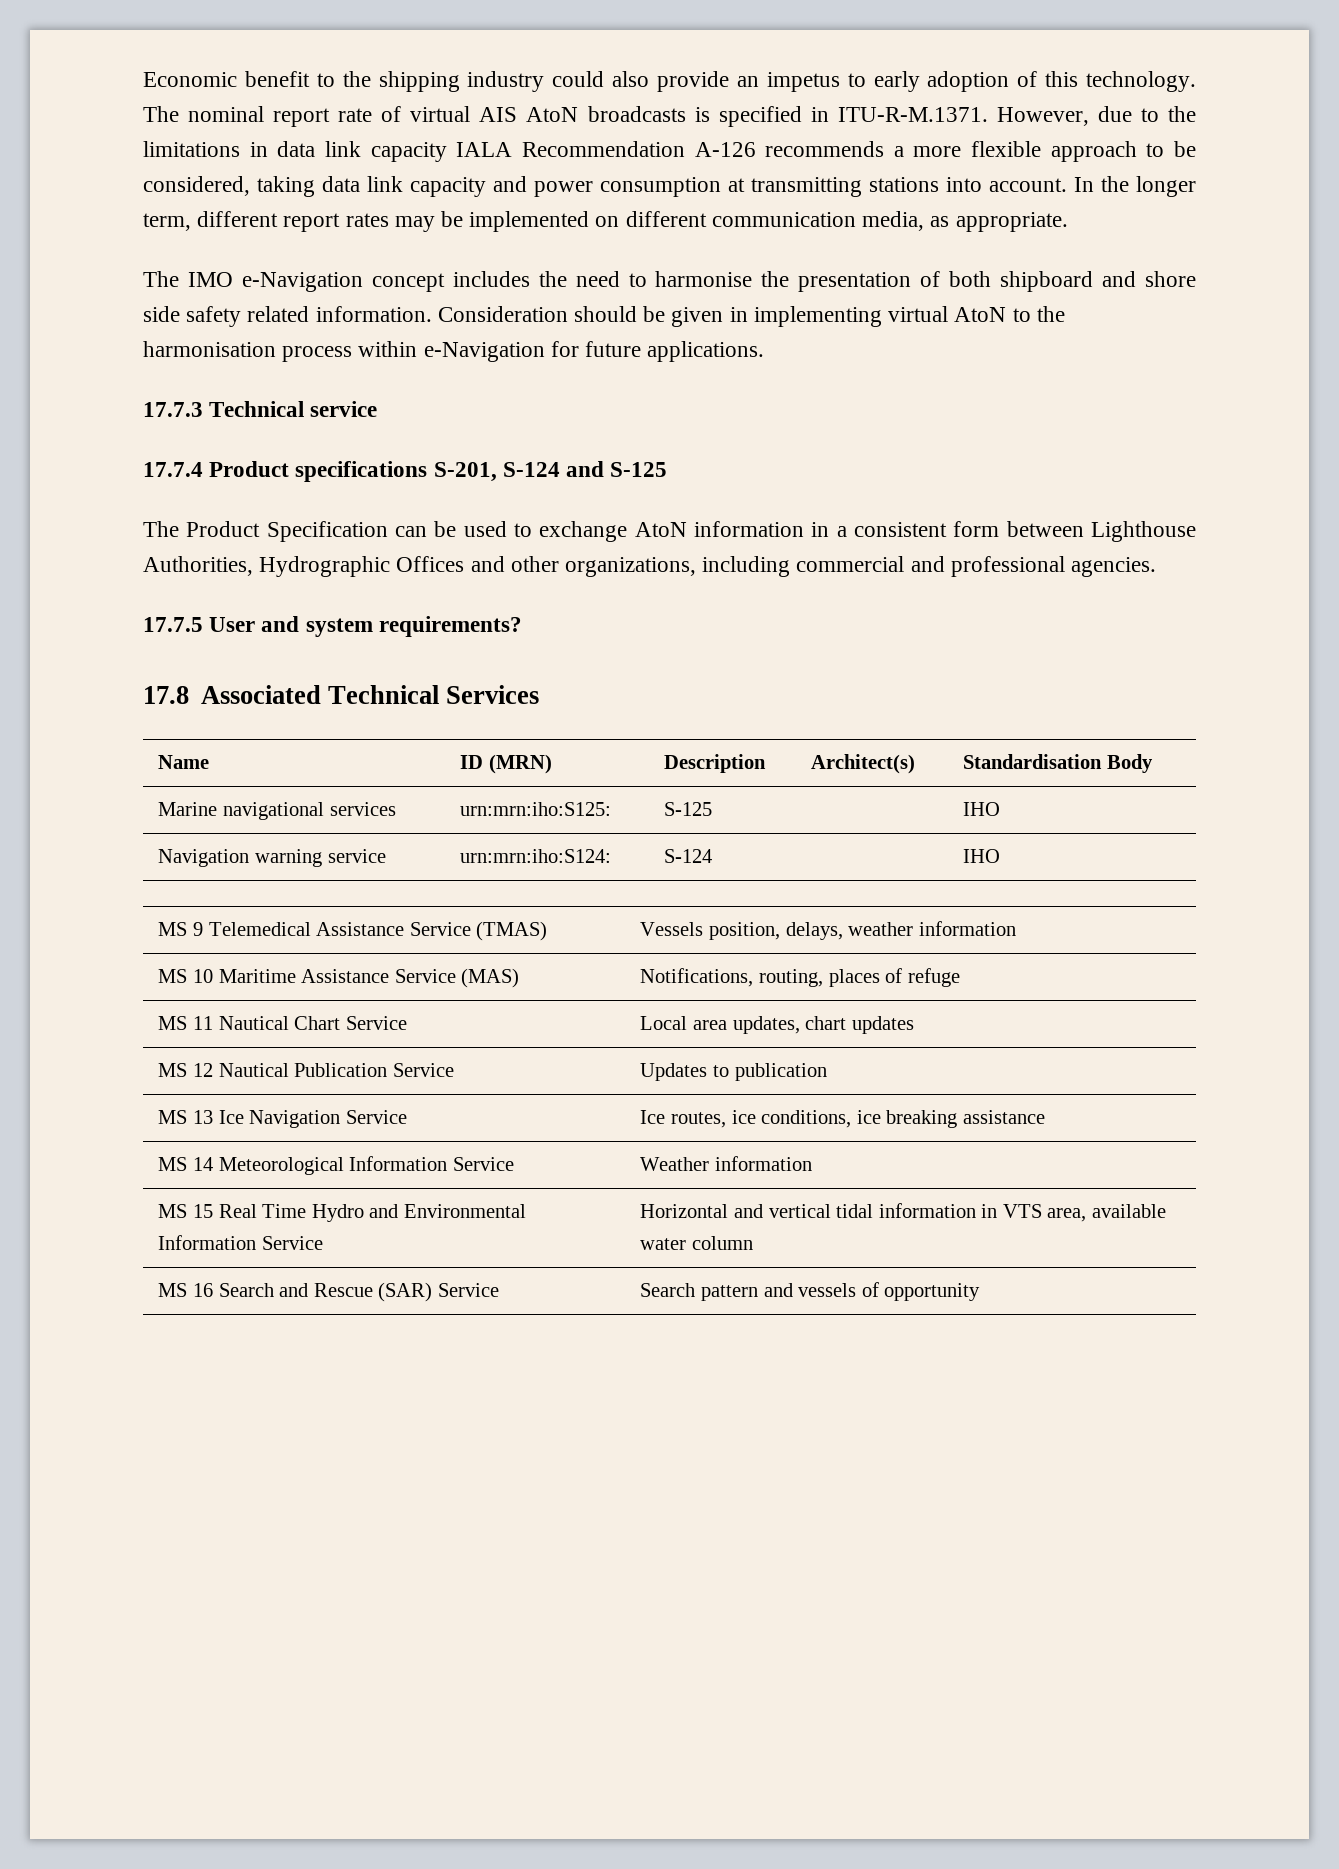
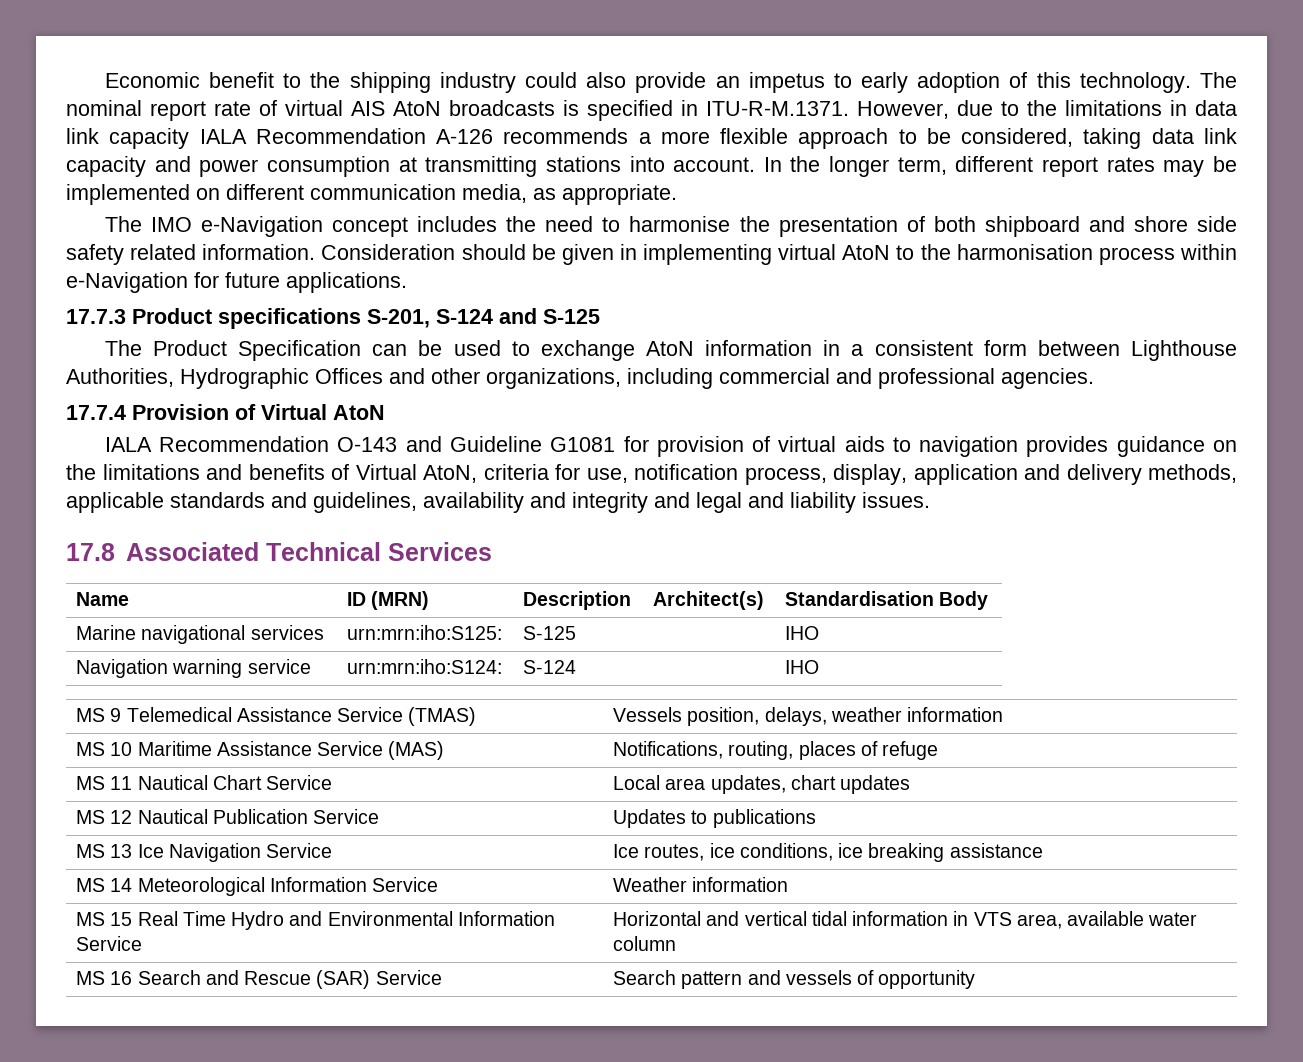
[209,401,378,417] [143,462,203,477] Technical service // 17.7.4 -> (126, 316) none
[143,616,522,637] 17.7.5 User and system requirements? -> [66,404,385,420] [104,436,1237,457] [66,464,1237,485] [66,492,930,513] 17.7.4 Provision of Virtual AtoN // IALA Recommendation O-143 and Guideline G1081 for provision of virtual aids to navigation provides guidance on the limitations and benefits of Virtual AtoN, criteria for use, notification process, display, application and delivery methods, applicable standards and guidelines, availability and integrity and legal and liability issues.
[734,1063,827,1081] publication -> [712,809,816,828] publications

